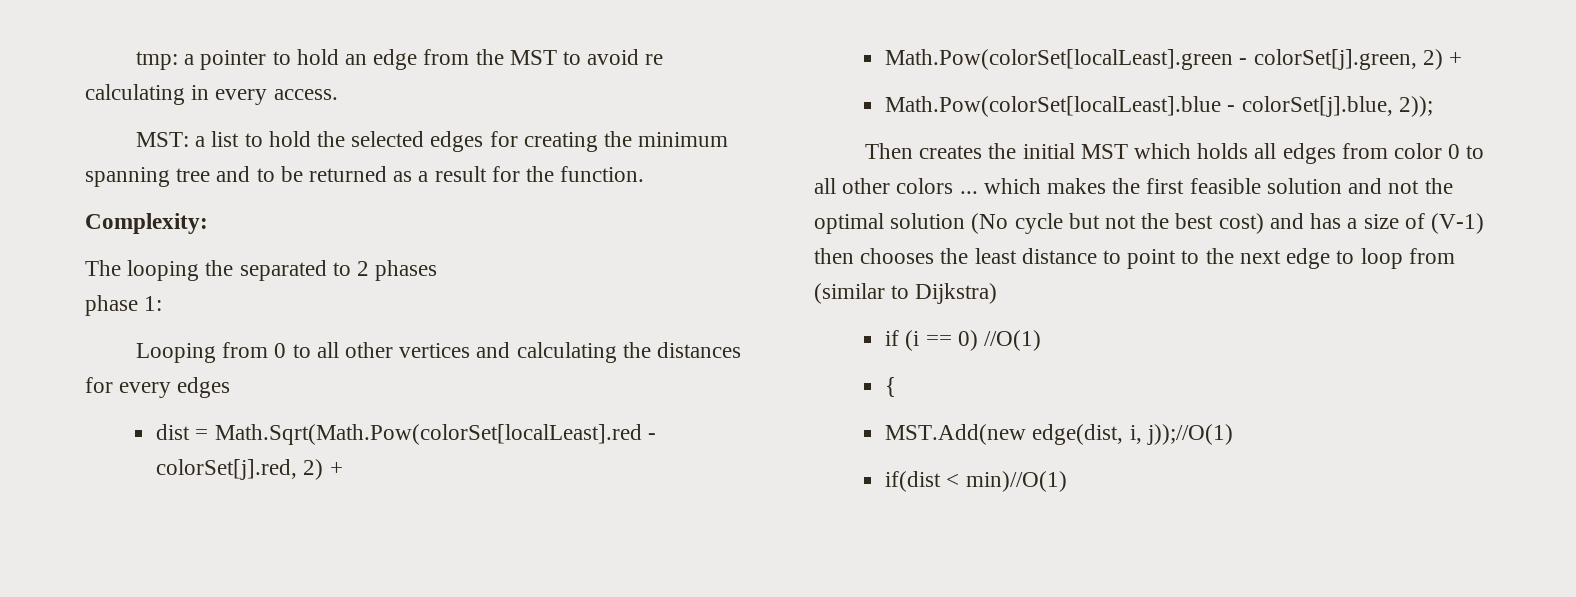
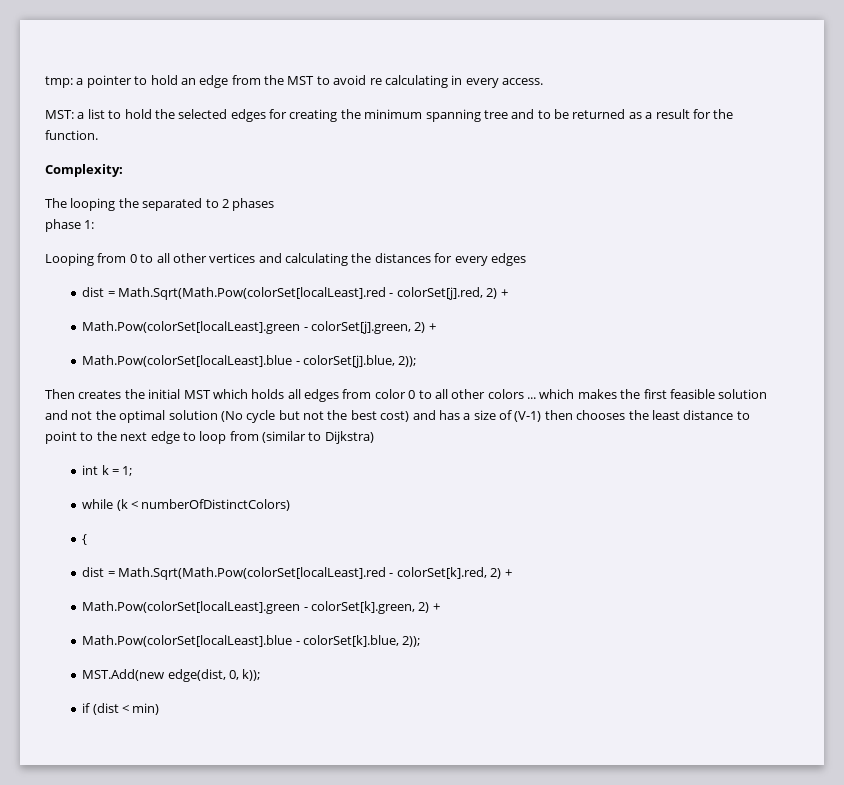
[885,330,1041,351] [885,377,897,397] [885,424,1233,445] [885,471,1067,492] if (i == 0) //O(1) // { // MST.Add(new edge(dist, i, j));//O(1) // if(dist < min)//O(1) -> [82,465,133,476] [82,499,291,511] [82,534,88,545] [82,567,512,580] [82,601,440,614] [82,635,421,647] [82,669,261,682] [82,703,160,715] int k = 1; // while (k < numberOfDistinctColors) // { // dist = Math.Sqrt(Math.Pow(colorSet[localLeast].red - colorSet[k].red, 2) + // Math.Pow(colorSet[localLeast].green - colorSet[k].green, 2) + // Math.Pow(colorSet[localLeast].blue - colorSet[k].blue, 2)); // MST.Add(new edge(dist, 0, k)); // if (dist < min)

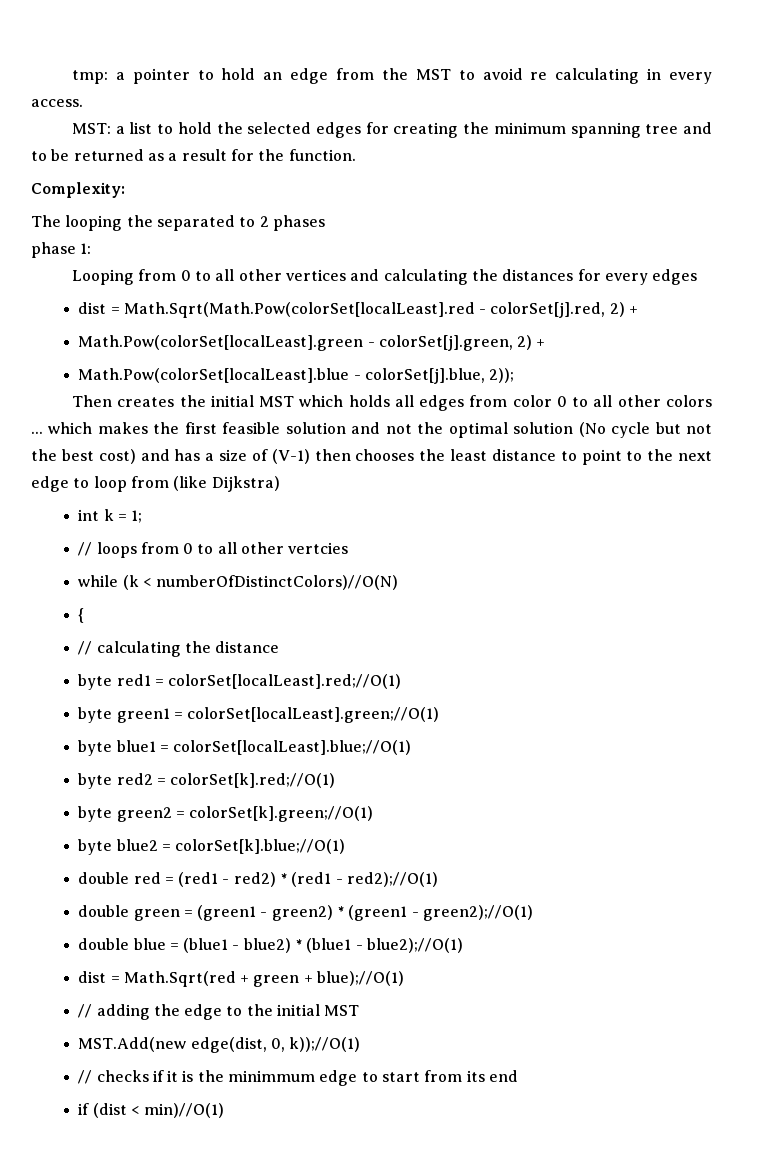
[262,431,322,443] (similar to -> [173,476,208,491] (like
(133, 471) none -> [78,542,349,558] // // loops from 0 to all other vertcies
[141,499,291,511] numberOfDistinctColors) -> [156,575,399,590] numberOfDistinctColors)//O(N)
[82,567,512,580] [82,601,440,614] [82,635,421,647] [82,669,261,682] dist = Math.Sqrt(Math.Pow(colorSet[localLeast].red - colorSet[k].red, 2) + // Math.Pow(colorSet[localLeast].green - colorSet[k].green, 2) + // Math.Pow(colorSet[localLeast].blue - colorSet[k].blue, 2)); // MST.Add(new edge(dist, 0, k)); -> [78,641,280,657] [78,674,402,690] [78,707,440,723] [78,740,412,756] [78,773,336,789] [78,806,374,822] [78,839,346,855] [78,872,439,887] [78,905,534,921] [78,938,464,953] [78,971,405,987] [78,1004,360,1020] [78,1037,361,1053] [78,1070,519,1086] // calculating the distance // byte red1 = colorSet[localLeast].red;//O(1) // byte green1 = colorSet[localLeast].green;//O(1) // byte blue1 = colorSet[localLeast].blue;//O(1) // byte red2 = colorSet[k].red;//O(1) // byte green2 = colorSet[k].green;//O(1) // byte blue2 = colorSet[k].blue;//O(1) // double red = (red1 - red2) * (red1 - red2);//O(1) // double green = (green1 - green2) * (green1 - green2);//O(1) // double blue = (blue1 - blue2) * (blue1 - blue2);//O(1) // dist = Math.Sqrt(red + green + blue);//O(1) // // adding the edge to the initial MST // MST.Add(new edge(dist, 0, k));//O(1) // // checks if it is the minimmum edge to start from its end
[132,703,160,715] min) -> [144,1103,225,1118] min)//O(1)

